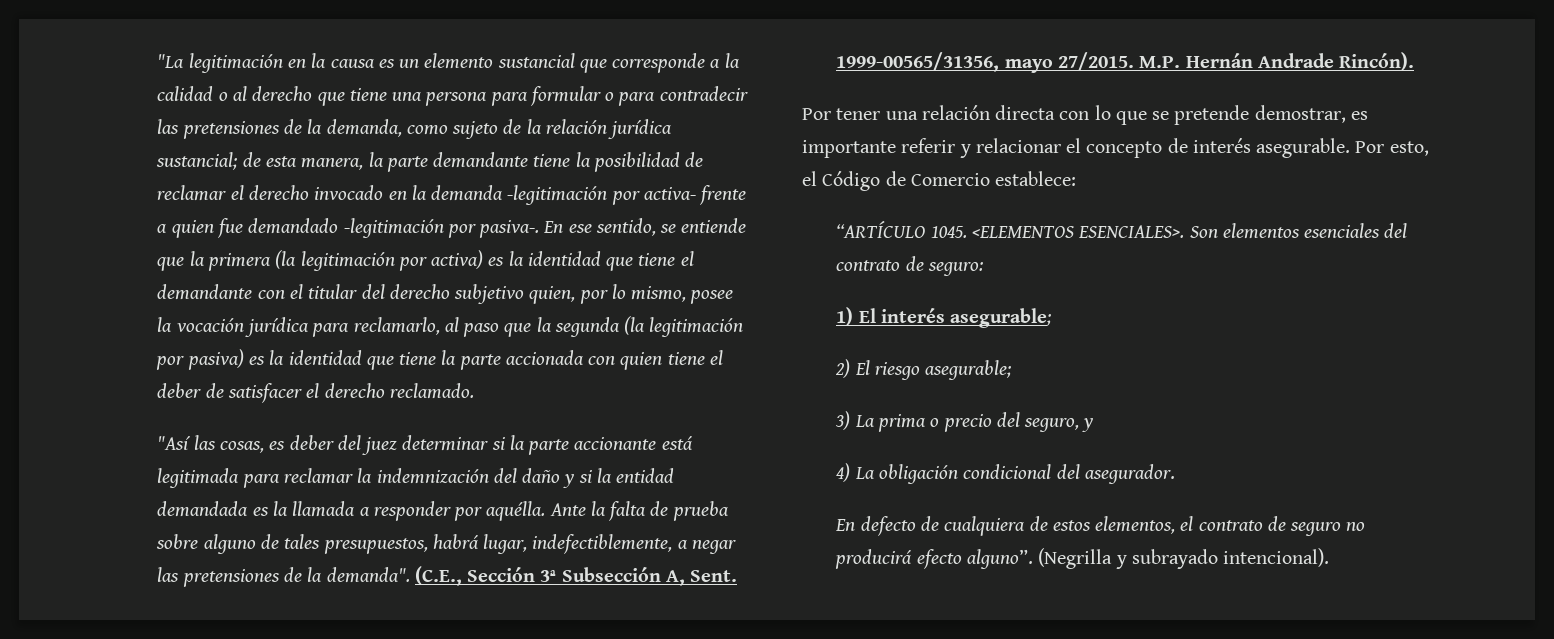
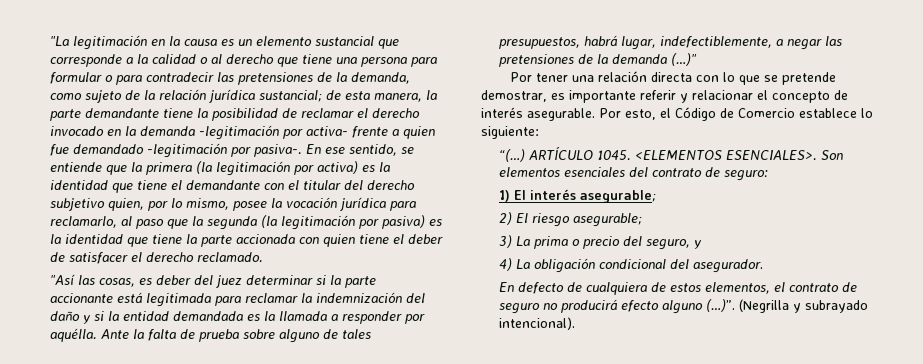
[326,566,738,586] [836,52,1415,73] demanda". (C.E., Sección 3ª Subsección A, Sent. 1999-00565/31356, mayo 27/2015. M.P. Hernán Andrade Rincón). -> [611,53,697,66] demanda (…)"
[995,171,1077,186] [836,220,926,238] establece: // “ARTÍCULO -> [799,108,873,118] [481,126,539,139] [498,147,593,162] establece lo siguiente: // “(…) ARTÍCULO
[967,549,1034,569] alguno”. -> [661,299,735,314] alguno (…)”.

